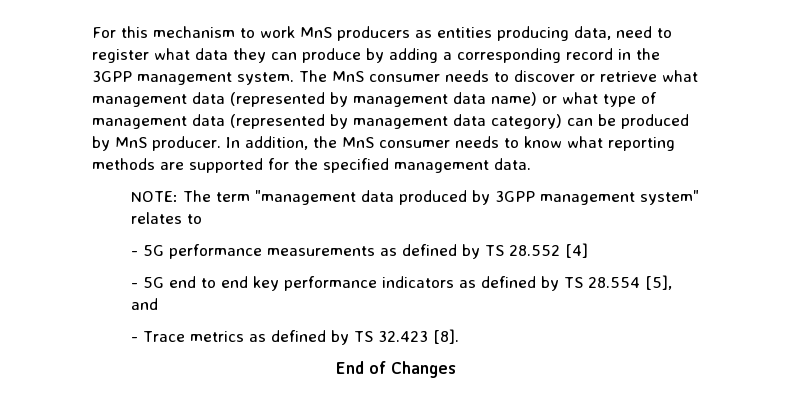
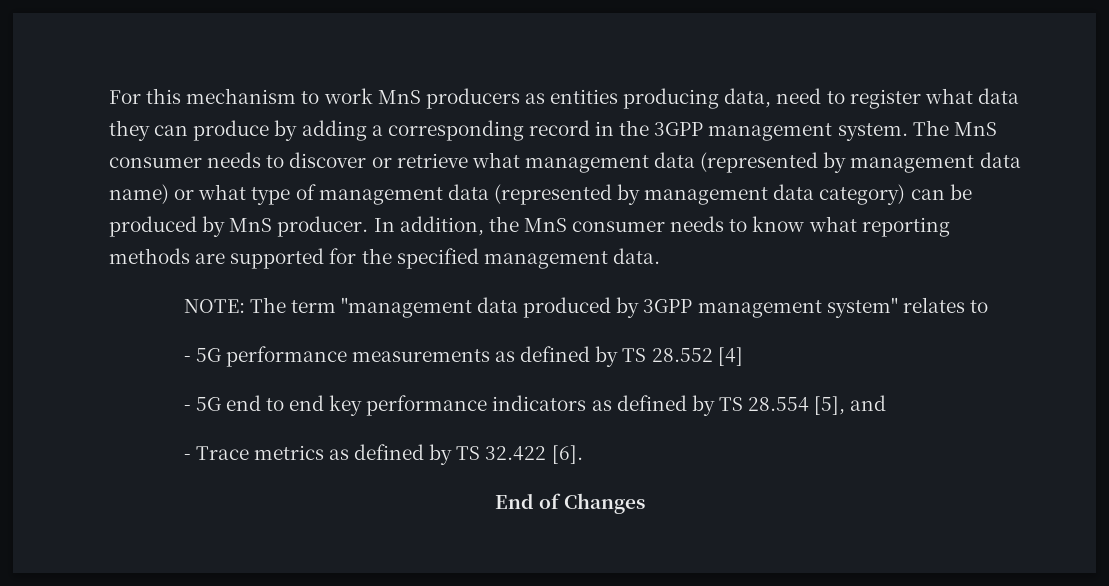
[377,329,459,344] 32.423 [8]. -> [485,445,583,464] 32.422 [6].

